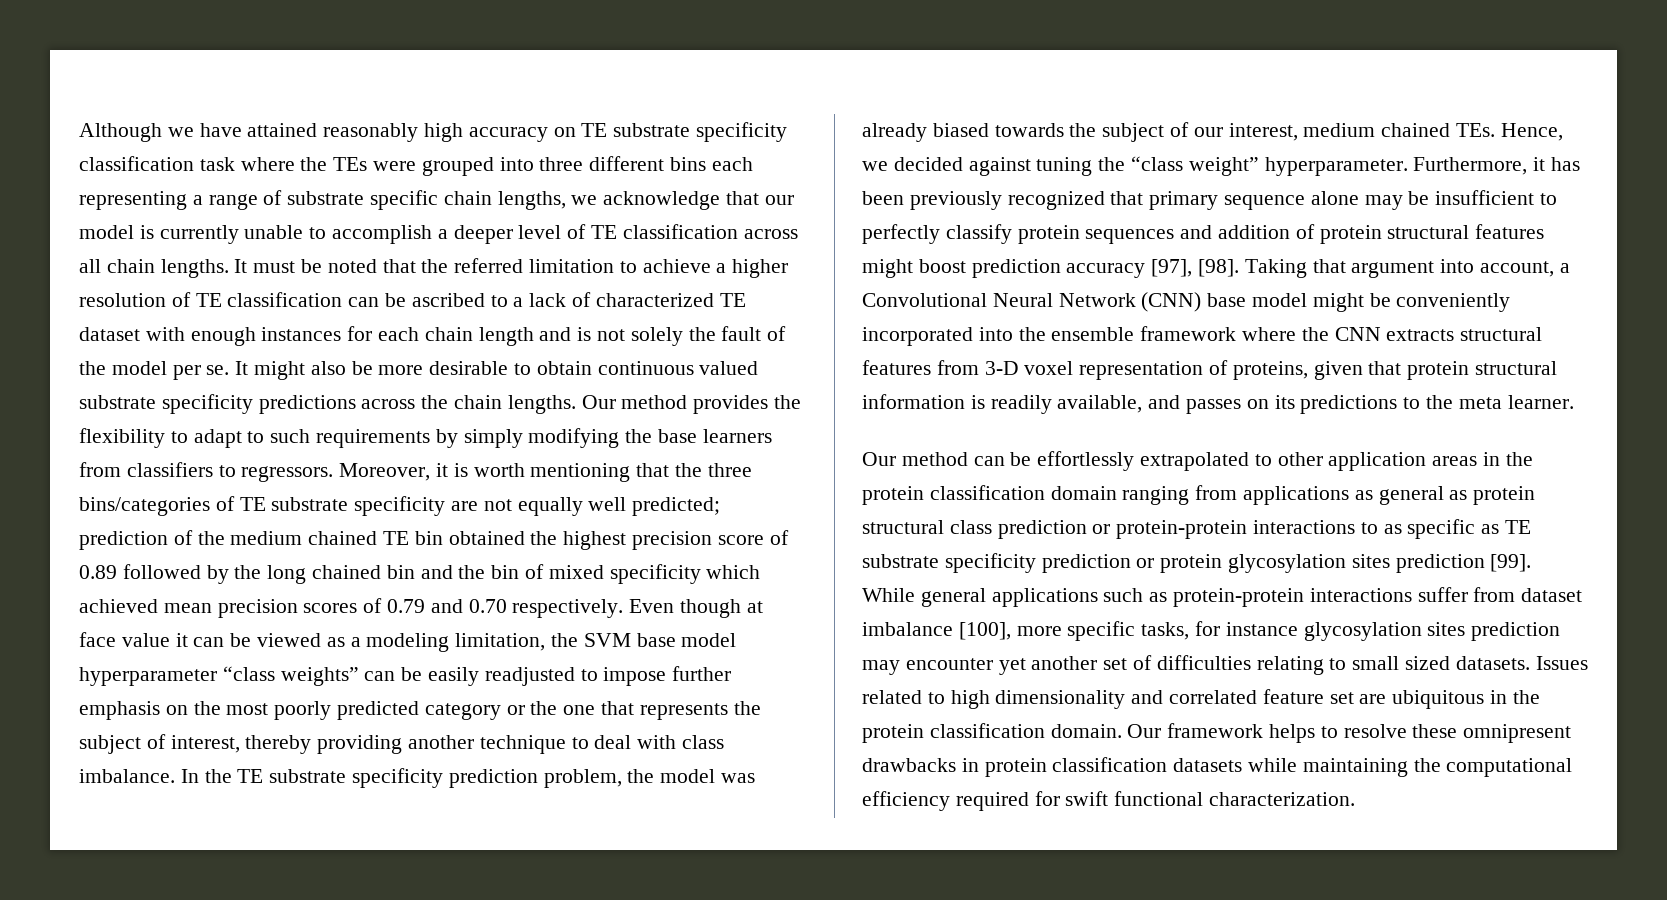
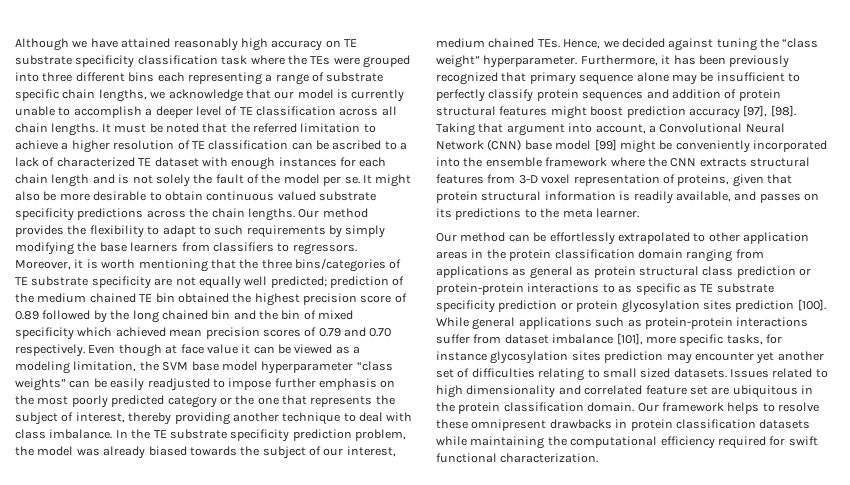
(1308, 300) none -> [594,139,617,151] [99]
[1490,554,1532,572] [99]. -> [797,299,826,311] [100].
[958,622,1011,640] [100], -> [616,333,643,345] [101],

